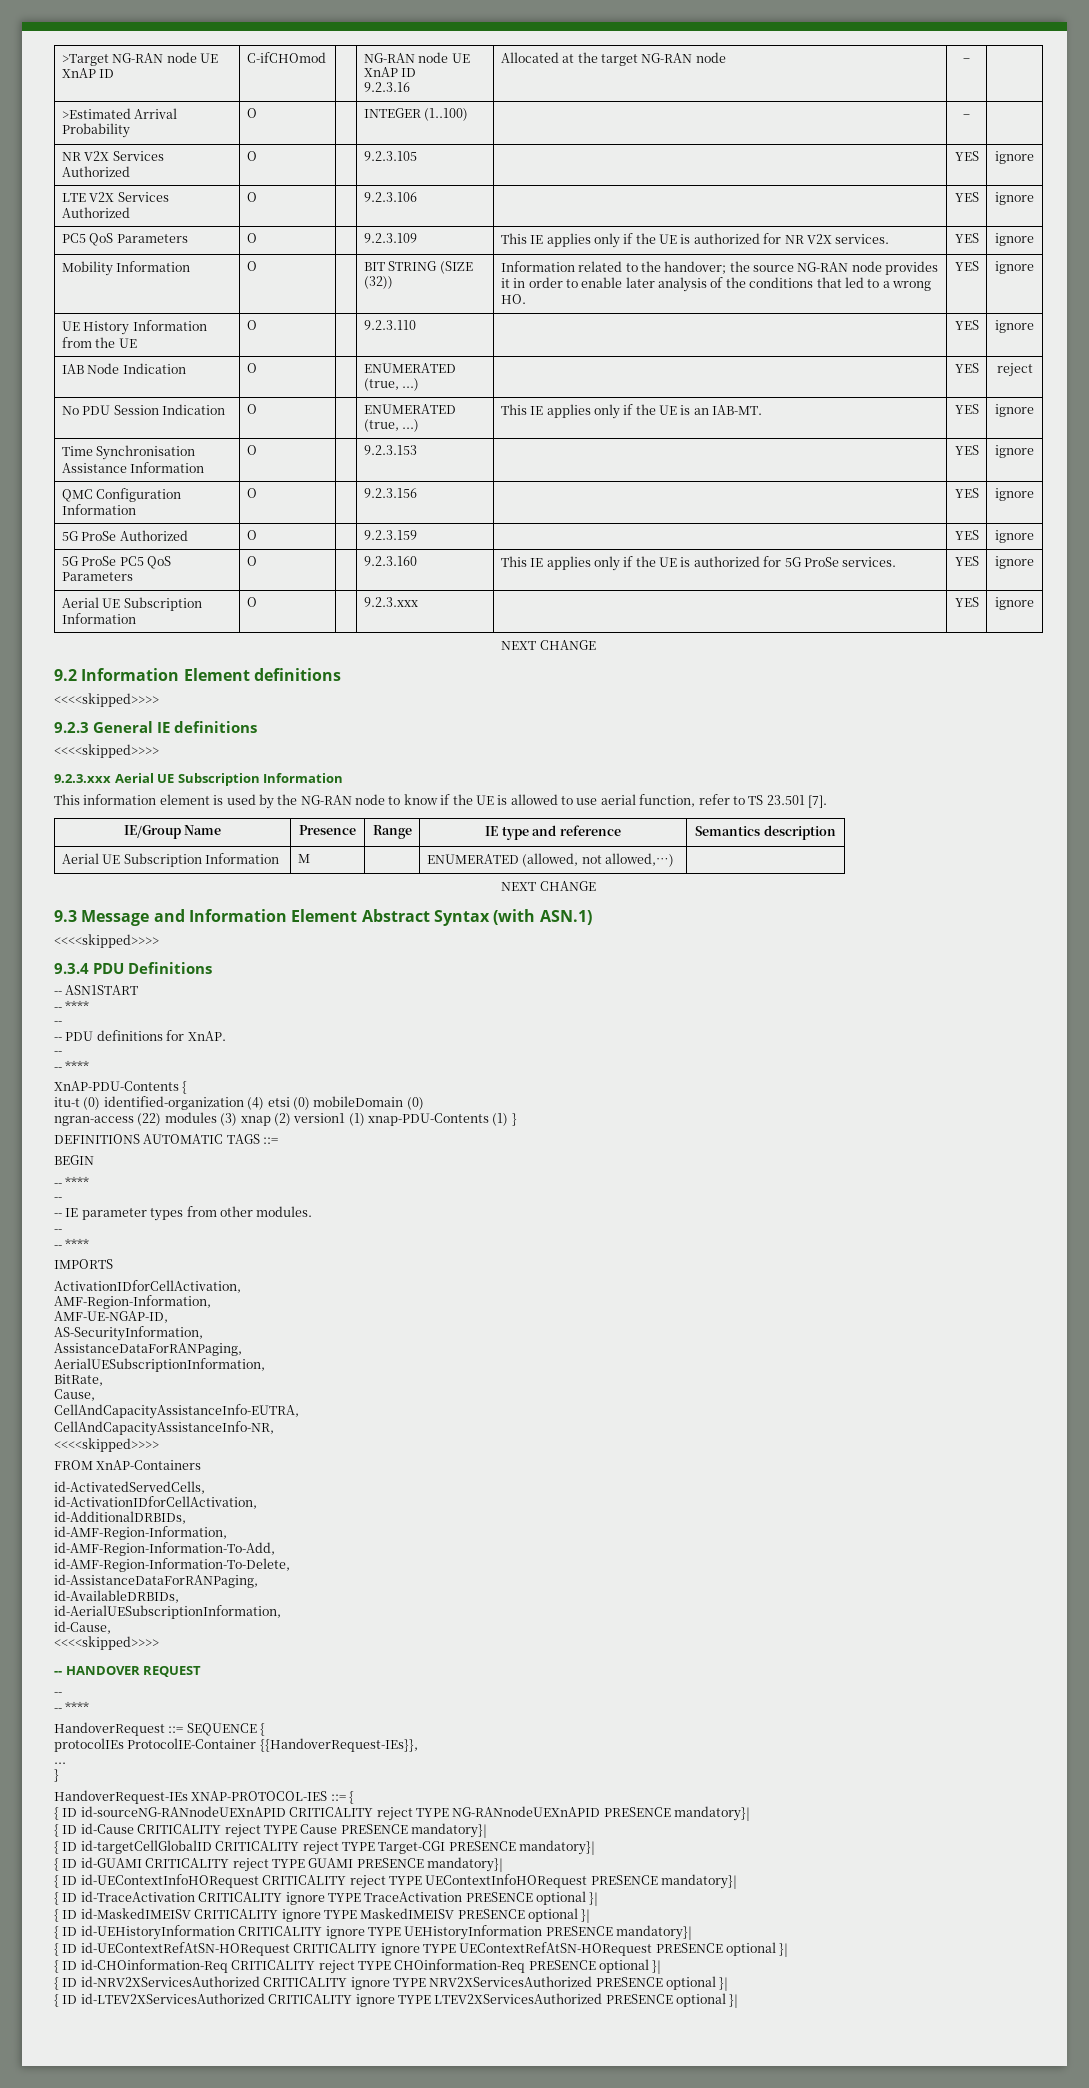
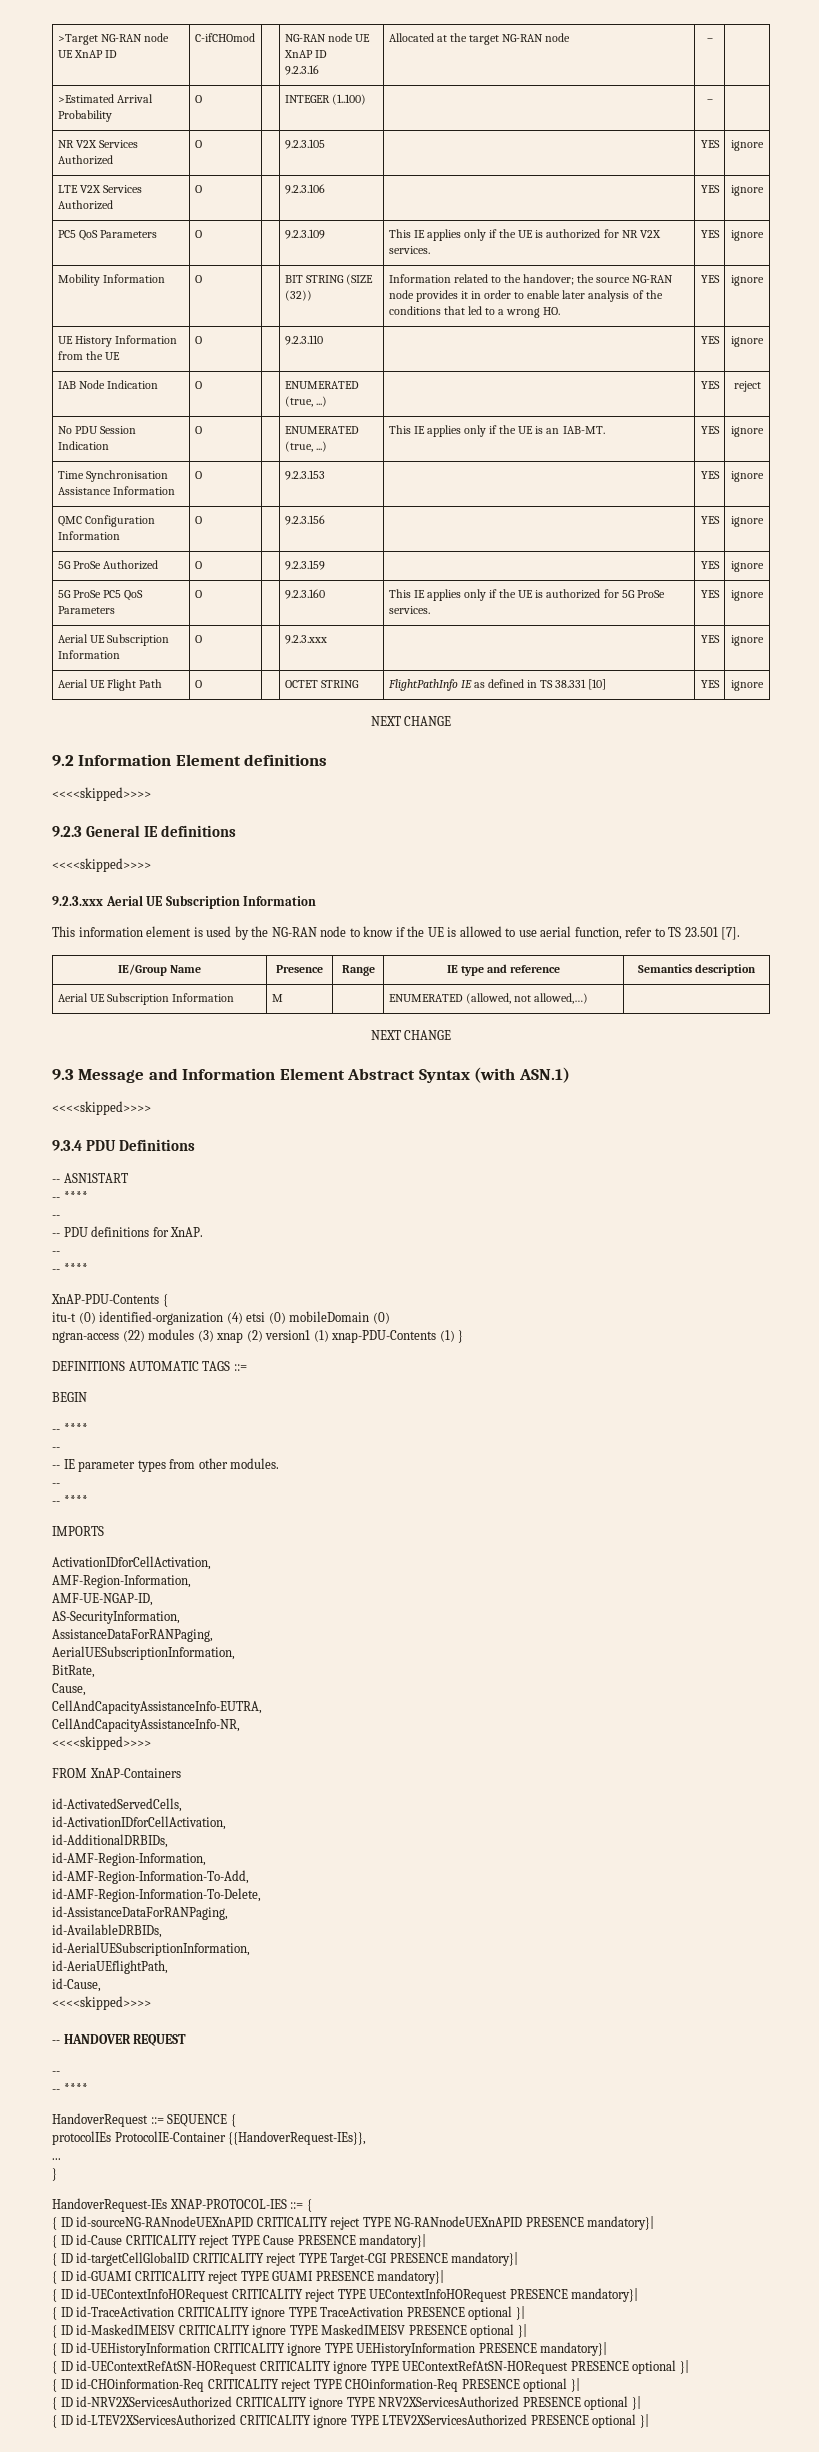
(1034, 603) none -> [57,679,162,691] [194,680,202,688] [284,680,359,688] [387,679,607,691] [700,680,720,688] [731,680,764,691] // Aerial UE Flight Path | O | | OCTET STRING | FlightPathInfo IE as defined in TS 38.331 [10] | YES | ignore
(281, 1612) none -> [52,1960,168,1974] // id-AeriaUEflightPath,

